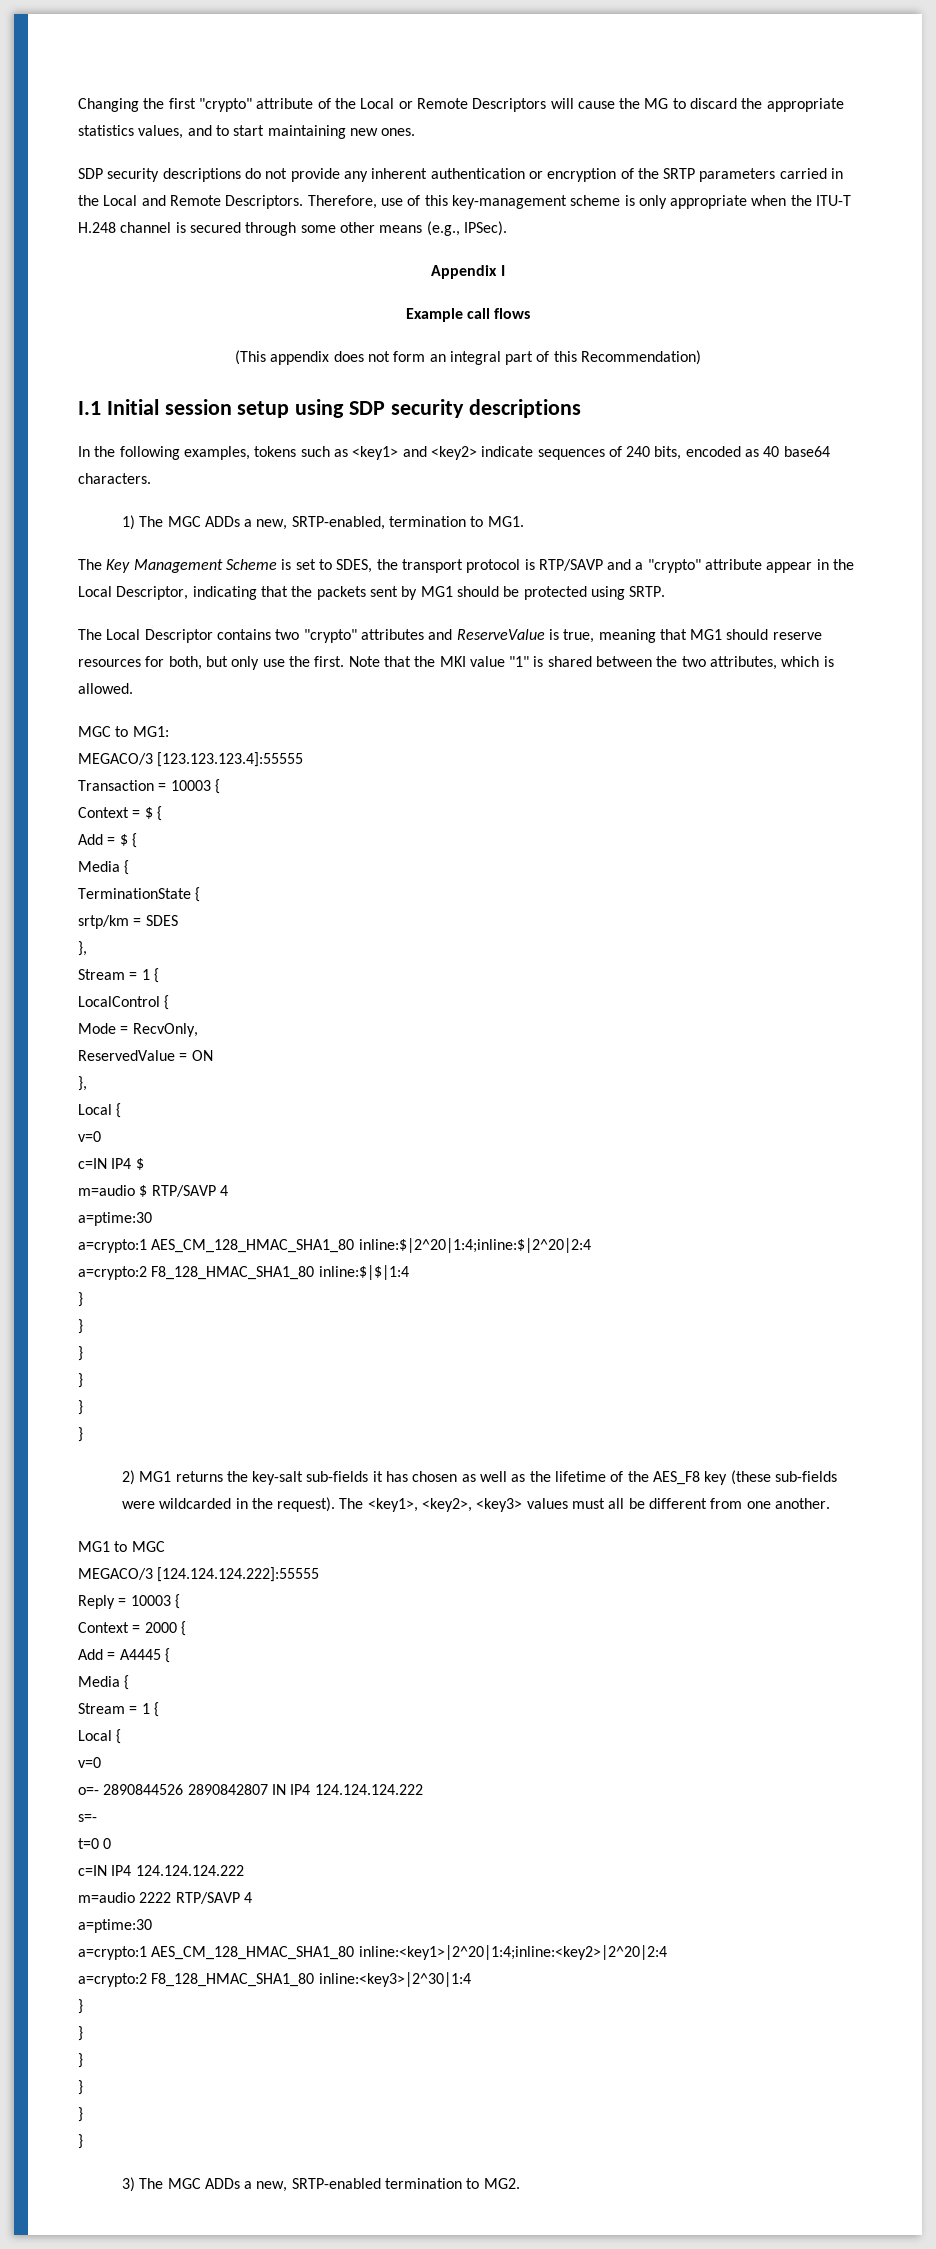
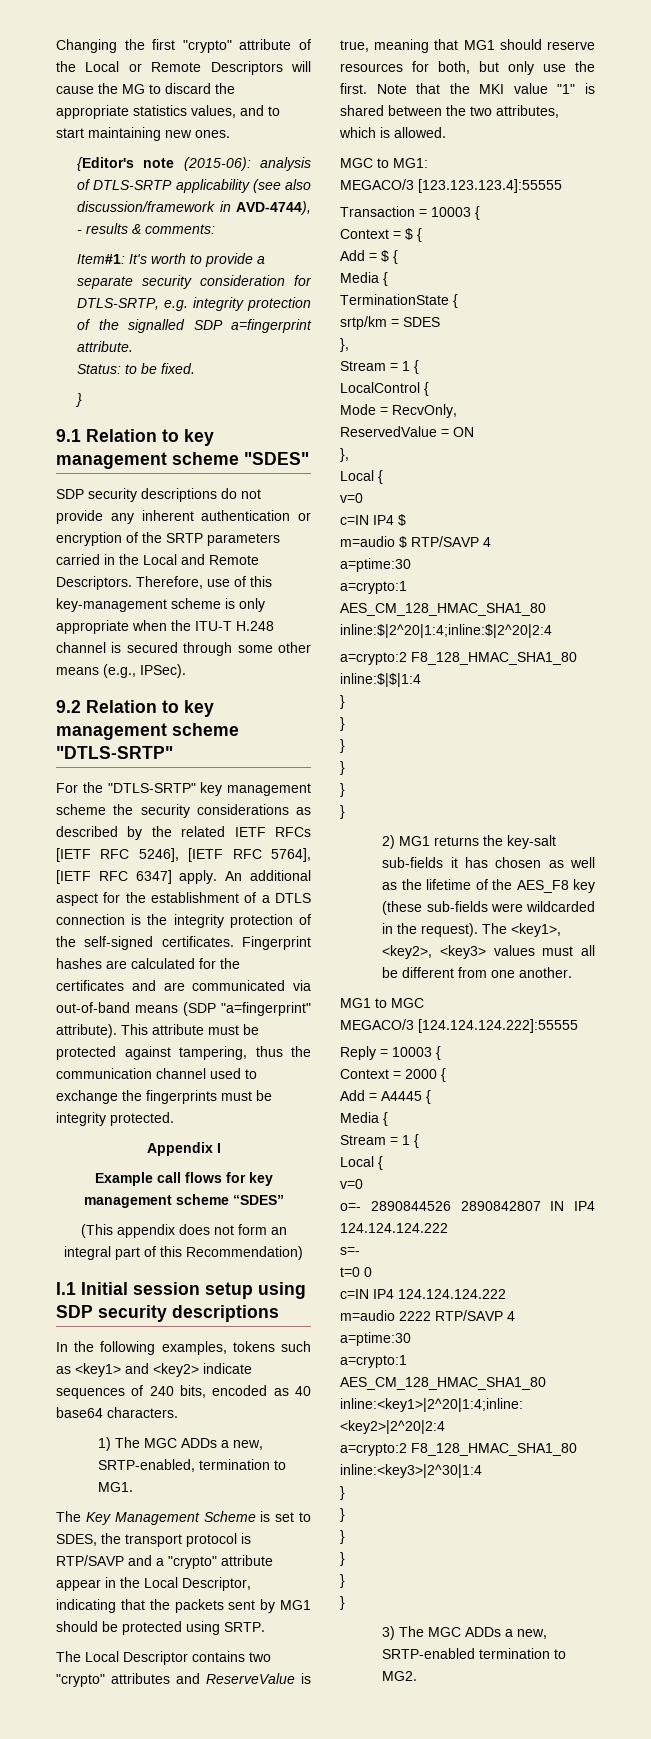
(416, 132) none -> [77,157,311,171] [77,179,311,193] [77,201,311,215] [77,223,216,234] [77,253,266,267] [77,275,312,289] [77,297,311,311] [77,319,312,333] [77,341,134,352] [77,363,196,374] [75,393,83,407] [56,429,214,446] [56,452,309,469] // {Editor's note (2015-06): analysis of DTLS-SRTP applicability (see also discussion/framework in AVD-4744), - results & comments: // Item#1: It's worth to provide a separate security consideration for DTLS-SRTP, e.g. integrity protection of the signalled SDP a=fingerprint attribute. // Status: to be fixed. // } // 9.1 Relation to key management scheme "SDES"
(507, 228) none -> [56,700,214,717] [56,723,239,740] [56,746,173,759] [56,782,311,796] [56,804,311,818] [56,826,311,840] [56,848,311,862] [56,870,311,884] [56,892,311,906] [56,914,311,928] [56,936,311,950] [56,958,240,969] [56,980,311,991] [56,1002,311,1016] [56,1024,259,1038] [56,1046,311,1060] [56,1068,257,1079] [56,1090,272,1104] [56,1112,174,1126] // 9.2 Relation to key management scheme "DTLS-SRTP" // For the "DTLS-SRTP" key management scheme the security considerations as described by the related IETF RFCs [IETF RFC 5246], [IETF RFC 5764], [IETF RFC 6347] apply. An additional aspect for the establishment of a DTLS connection is the integrity protection of the self-signed certificates. Fingerprint hashes are calculated for the certificates and are communicated via out-of-band means (SDP "a=fingerprint" attribute). This attribute must be protected against tampering, thus the communication channel used to exchange the fingerprints must be integrity protected.
(531, 313) none -> [225,1172,273,1186] [83,1194,284,1208] for key management scheme “SDES”

